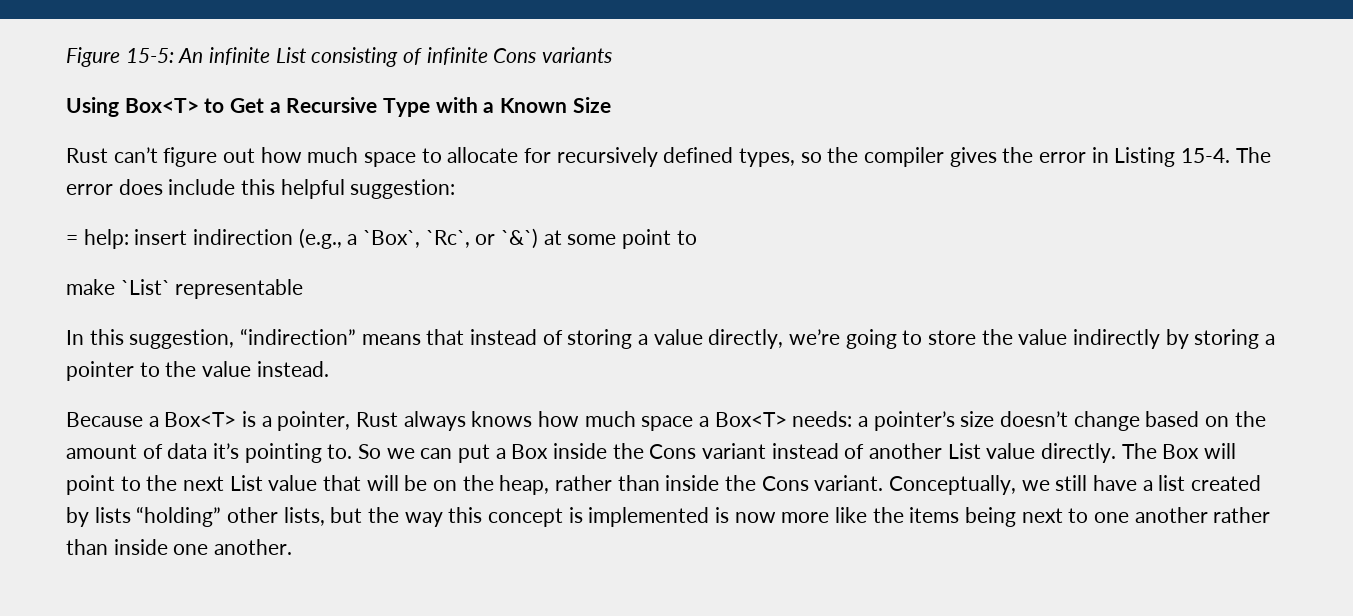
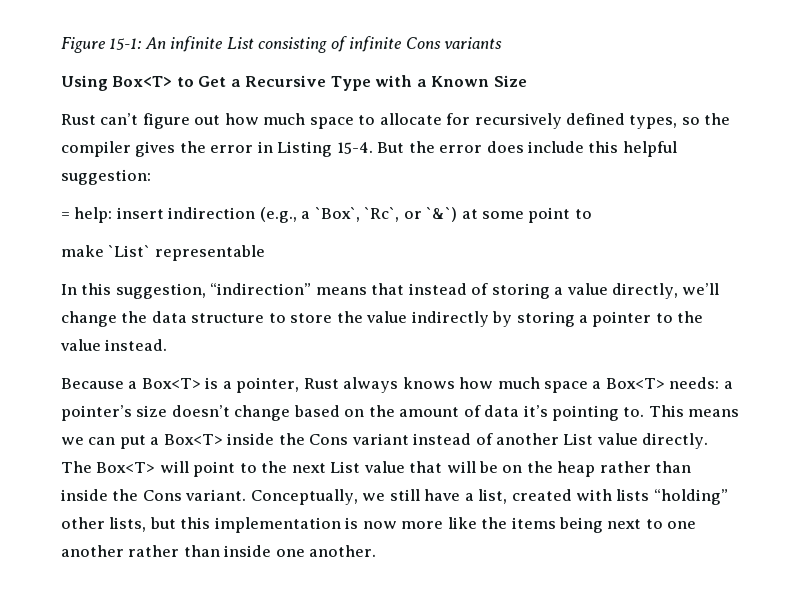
[125,48,174,63] 15-5: -> [109,38,142,50] 15-1:
[1235,147,1271,163] The -> [377,141,435,153] But the
[789,329,897,349] we’re going -> [682,283,720,295] [61,311,265,327] we’ll change the data structure
[358,444,382,459] So -> [648,405,740,417] This means
[511,444,549,459] Box -> [163,434,223,445] Box<T>
[1162,444,1200,459] Box -> [96,462,156,473] Box<T>
[499,475,550,495] heap, -> [557,461,596,477] heap
[1158,475,1262,491] [66,507,89,527] list created by -> [478,489,613,504] list, created with
[368,507,710,527] the way this concept is implemented -> [180,517,341,533] this implementation

